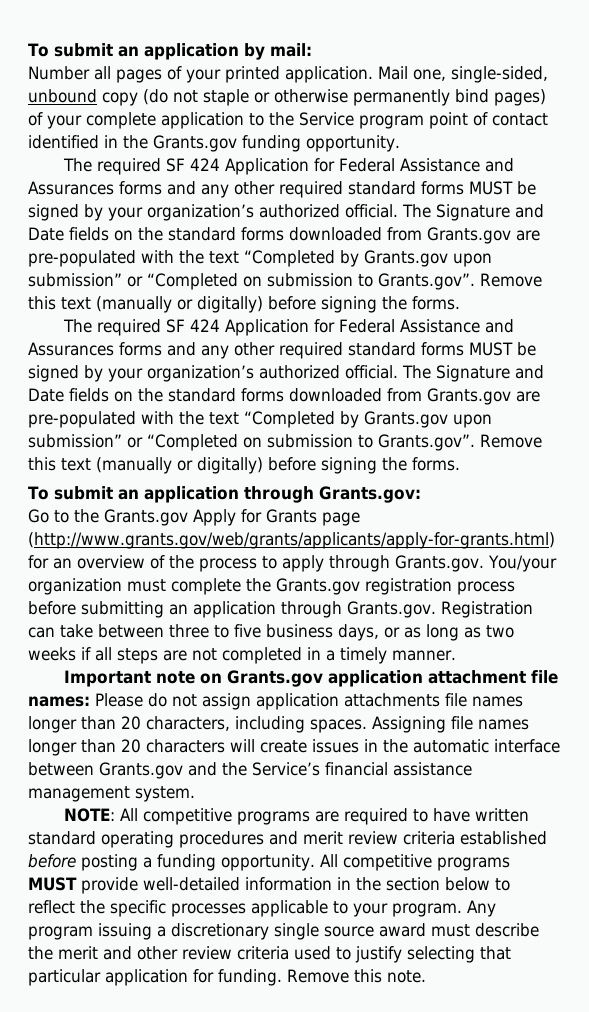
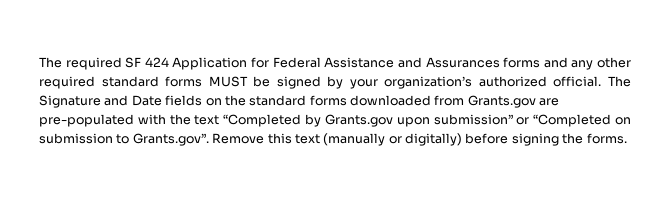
[28,43,312,60] [28,66,548,83] [28,89,546,106] [28,112,548,129] [28,135,400,152] To submit an application by mail: // Number all pages of your printed application. Mail one, single-sided, unbound copy (do not staple or otherwise permanently bind pages) of your complete application to the Service program point of contact identified in the Grants.gov funding opportunity. // -> (39, 62) none
[63,319,515,336] [28,342,536,359] [28,365,544,382] [28,388,540,405] [28,411,492,428] [28,434,542,451] [28,457,460,474] [28,486,421,503] [28,509,360,526] [28,532,555,549] [28,555,557,572] [28,578,515,595] [28,601,533,618] [28,624,514,641] [28,647,456,664] [64,670,559,687] [28,693,523,710] [28,716,529,733] [28,739,560,756] [28,762,472,779] [28,786,195,802] [64,808,530,825] [28,831,547,848] [28,854,510,871] [28,877,510,894] [28,900,496,917] [28,923,539,940] [28,946,511,963] [28,969,426,986] // The required SF 424 Application for Federal Assistance and Assurances forms and any other required standard forms MUST be signed by your organization’s authorized official. The Signature and Date fields on the standard forms downloaded from Grants.gov are pre-populated with the text “Completed by Grants.gov upon submission” or “Completed on submission to Grants.gov”. Remove this text (manually or digitally) before signing the forms. // To submit an application through Grants.gov: // Go to the Grants.gov Apply for Grants page (http://www.grants.gov/web/grants/applicants/apply-for-grants.html) for an overview of the process to apply through Grants.gov. You/your organization must complete the Grants.gov registration process before submitting an application through Grants.gov. Registration can take between three to five business days, or as long as two weeks if all steps are not completed in a timely manner. // Important note on Grants.gov application attachment file names: Please do not assign application attachments file names longer than 20 characters, including spaces. Assigning file names longer than 20 characters will create issues in the automatic interface between Grants.gov and the Service’s financial assistance management system. // NOTE: All competitive programs are required to have written standard operating procedures and merit review criteria established before posting a funding opportunity. All competitive programs MUST provide well-detailed information in the section below to reflect the specific processes applicable to your program. Any program issuing a discretionary single source award must describe the merit and other review criteria used to justify selecting that particular application for funding. Remove this note. -> (627, 138) none

